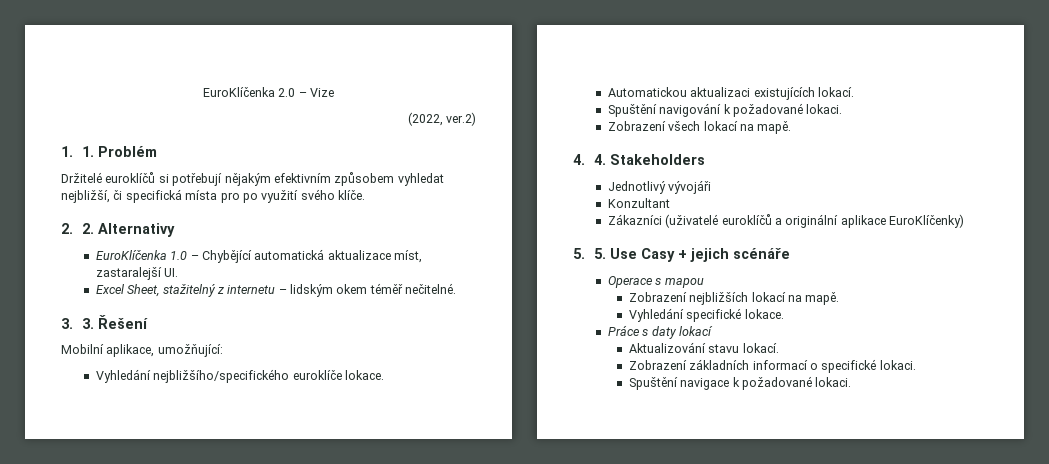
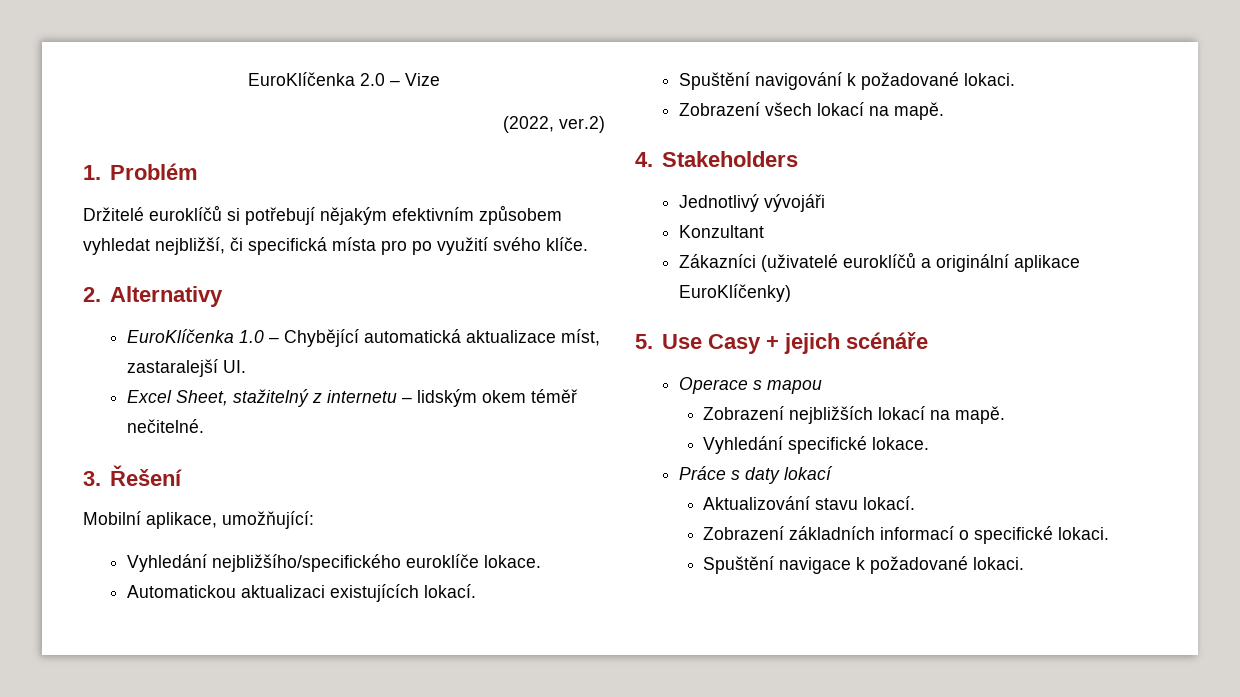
[81,146,94,157] 1. -> (101, 172) none
[81,223,94,234] 2. -> (101, 294) none
[81,318,94,329] 3. -> (101, 478) none
[593,154,606,165] 4. -> (653, 159) none
[593,248,606,259] 5. -> (653, 341) none

